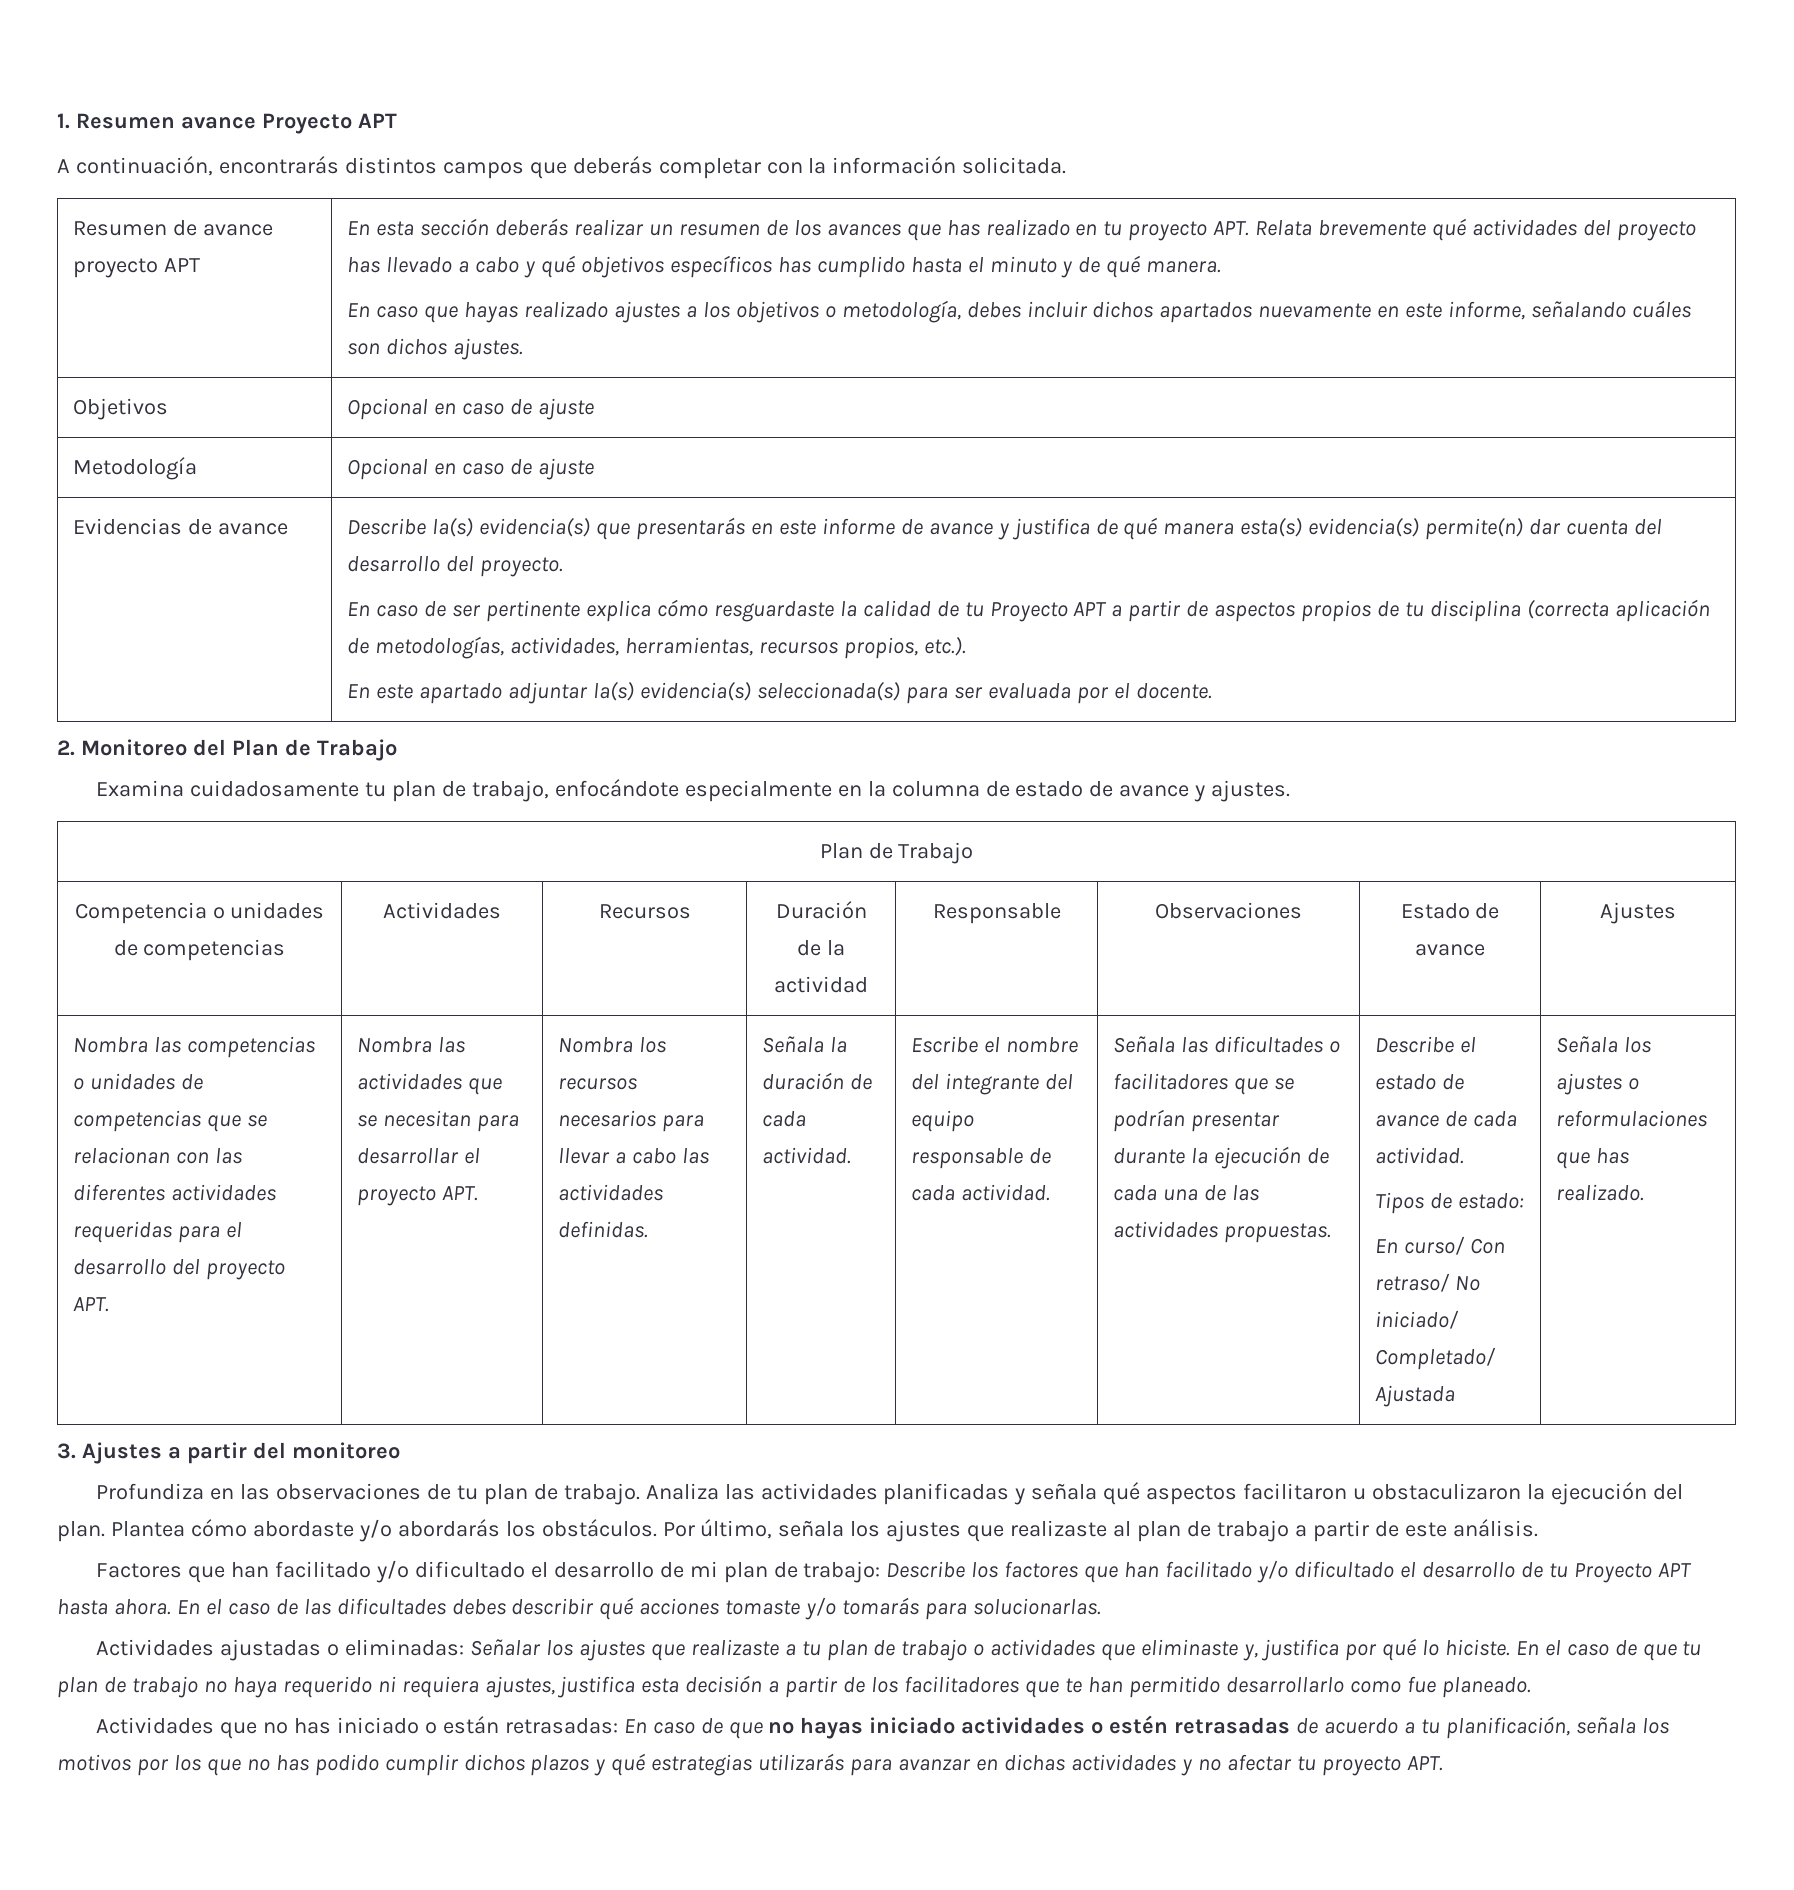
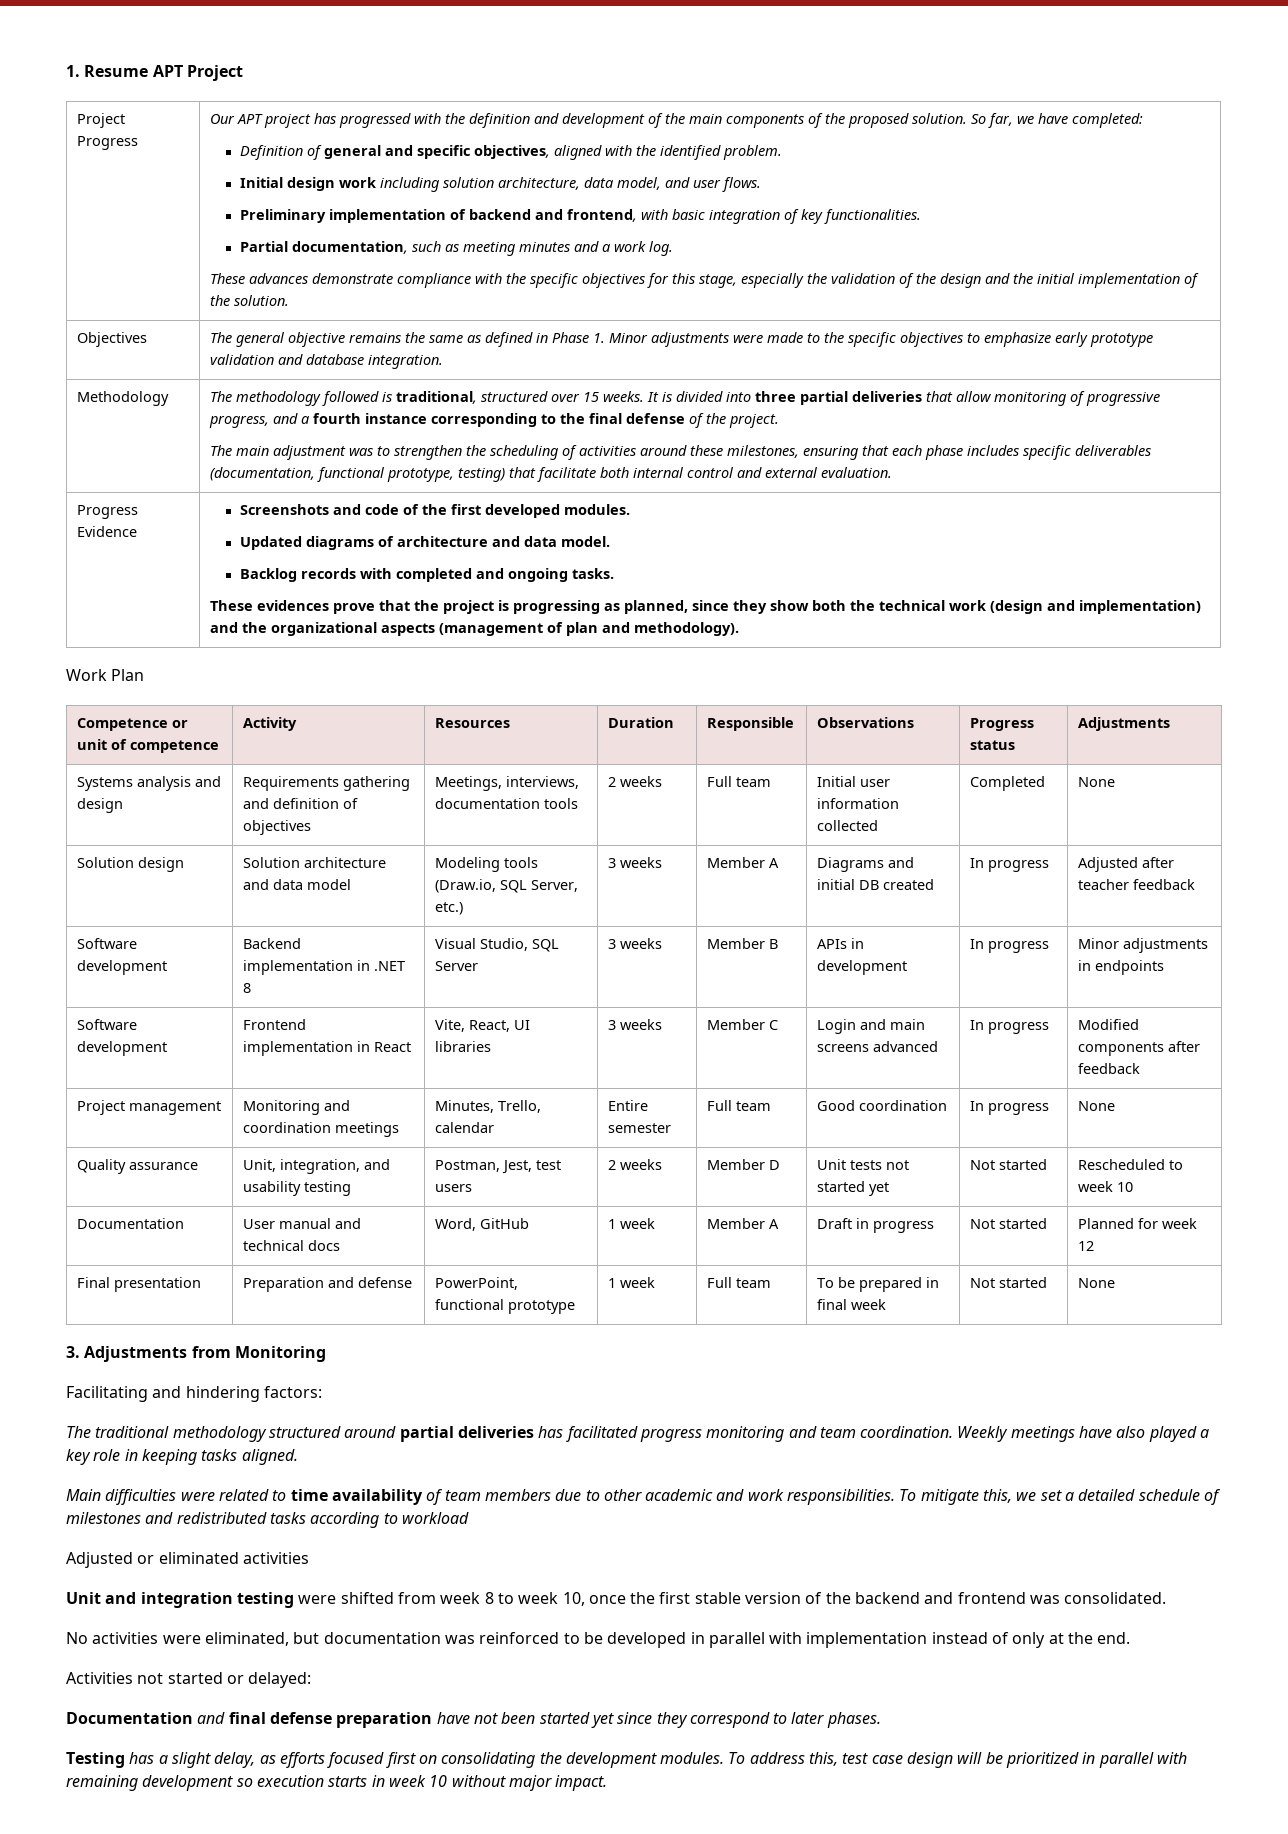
[57,113,397,134] [57,156,1067,179] [73,220,274,236] [73,258,201,278] [347,218,1696,241] [347,255,1222,278] [347,300,1692,323] [347,338,524,360] [73,398,169,420] [347,398,594,420] [73,457,198,480] [347,458,594,480] [73,518,289,535] [347,517,1663,540] [347,556,564,577] [347,599,1710,622] [347,636,966,659] [347,681,1212,704] [57,739,397,761] [96,779,1291,802] [819,842,974,864] [74,902,325,924] [113,939,286,961] [383,902,501,919] [598,904,691,919] [775,901,867,919] [797,940,845,956] [774,976,868,993] [932,903,1061,924] [1155,902,1302,919] [1400,903,1500,919] [1415,944,1485,956] [1600,902,1676,924] [73,1036,316,1058] [73,1073,204,1090] [73,1110,268,1132] [73,1147,243,1164] [73,1184,277,1201] [73,1221,243,1243] [73,1259,286,1280] [73,1297,110,1312] [357,1037,466,1053] [357,1073,503,1095] [357,1110,520,1132] [357,1148,481,1164] [357,1186,479,1206] [558,1037,667,1053] [558,1078,638,1090] [558,1110,705,1132] [558,1148,710,1164] [558,1184,664,1201] [558,1221,649,1238] [762,1036,848,1053] [762,1072,873,1090] [762,1111,807,1127] [762,1147,852,1164] [911,1036,1079,1053] [911,1073,1074,1095] [911,1110,975,1132] [911,1148,1052,1169] [911,1184,1051,1201] [1113,1036,1341,1053] [1113,1073,1295,1095] [1113,1109,1281,1132] [1113,1146,1330,1169] [1113,1185,1260,1201] [1113,1221,1332,1243] [1375,1036,1477,1053] [1375,1074,1465,1090] [1375,1111,1518,1127] [1375,1147,1465,1164] [1375,1192,1525,1214] [1375,1236,1506,1255] [1375,1273,1481,1292] [1375,1310,1460,1329] [1375,1347,1497,1370] [1375,1385,1456,1407] [1556,1036,1652,1053] [1556,1073,1640,1095] [1556,1110,1708,1127] [1556,1148,1630,1169] [1556,1184,1645,1201] [57,1442,400,1464] [96,1482,1683,1505] [57,1519,1538,1542] [96,1560,1692,1583] [57,1597,1102,1620] [96,1638,1702,1661] [57,1675,1531,1698] [96,1715,1669,1739] [57,1753,1443,1776] 1. Resumen avance Proyecto APT // A continuación, encontrarás distintos campos que deberás completar con la información solicitada. // Resumen de avance proyecto APT | En esta sección deberás realizar un resumen de los avances que has realizado en tu proyecto APT. Relata brevemente qué actividades del proyecto has llevado a cabo y qué objetivos específicos has cumplido hasta el minuto y de qué manera. // En caso que hayas realizado ajustes a los objetivos o metodología, debes incluir dichos apartados nuevamente en este informe, señalando cuáles son dichos ajustes. // Objetivos | Opcional en caso de ajuste // Metodología | Opcional en caso de ajuste // Evidencias de avance | Describe la(s) evidencia(s) que presentarás en este informe de avance y justifica de qué manera esta(s) evidencia(s) permite(n) dar cuenta del desarrollo del proyecto. // En caso de ser pertinente explica cómo resguardaste la calidad de tu Proyecto APT a partir de aspectos propios de tu disciplina (correcta aplicación de metodologías, actividades, herramientas, recursos propios, etc.). // En este apartado adjuntar la(s) evidencia(s) seleccionada(s) para ser evaluada por el docente. // 2. Monitoreo del Plan de Trabajo // Examina cuidadosamente tu plan de trabajo, enfocándote especialmente en la columna de estado de avance y ajustes. // Plan de Trabajo // Competencia o unidades de competencias | Actividades | Recursos | Duración de la actividad | Responsable | Observaciones | Estado de avance | Ajustes // Nombra las competencias o unidades de competencias que se relacionan con las diferentes actividades requeridas para el desarrollo del proyecto APT. | Nombra las actividades que se necesitan para desarrollar el proyecto APT. | Nombra los recursos necesarios para llevar a cabo las actividades definidas. | Señala la duración de cada actividad. | Escribe el nombre del integrante del equipo responsable de cada actividad. | Señala las dificultades o facilitadores que se podrían presentar durante la ejecución de cada una de las actividades propuestas. | Describe el estado de avance de cada actividad. // Tipos de estado: // En curso/ Con retraso/ No iniciado/ Completado/ Ajustada | Señala los ajustes o reformulaciones que has realizado. // 3. Ajustes a partir del monitoreo // Profundiza en las observaciones de tu plan de trabajo. Analiza las actividades planificadas y señala qué aspectos facilitaron u obstaculizaron la ejecución del plan. Plantea cómo abordaste y/o abordarás los obstáculos. Por último, señala los ajustes que realizaste al plan de trabajo a partir de este análisis. // Factores que han facilitado y/o dificultado el desarrollo de mi plan de trabajo: Describe los factores que han facilitado y/o dificultado el desarrollo de tu Proyecto APT hasta ahora. En el caso de las dificultades debes describir qué acciones tomaste y/o tomarás para solucionarlas. // Actividades ajustadas o eliminadas: Señalar los ajustes que realizaste a tu plan de trabajo o actividades que eliminaste y, justifica por qué lo hiciste. En el caso de que tu plan de trabajo no haya requerido ni requiera ajustes, justifica esta decisión a partir de los facilitadores que te han permitido desarrollarlo como fue planeado. // Actividades que no has iniciado o están retrasadas: En caso de que no hayas iniciado actividades o estén retrasadas de acuerdo a tu planificación, señala los motivos por los que no has podido cumplir dichos plazos y qué estrategias utilizarás para avanzar en dichas actividades y no afectar tu proyecto APT. -> [66,65,243,81] [77,113,126,128] [77,136,139,150] [210,113,1144,128] [239,145,782,160] [239,177,761,192] [239,209,921,224] [239,241,673,256] [210,273,1200,288] [210,295,290,306] [77,332,148,347] [210,332,1154,347] [210,354,444,369] [77,391,170,406] [210,391,1161,406] [209,413,780,428] [210,445,1152,460] [210,467,893,482] [77,505,139,519] [77,526,138,537] [239,504,630,518] [239,536,610,550] [239,568,614,582] [210,600,1202,614] [210,622,740,636] [66,669,145,681] [77,718,189,731] [77,739,220,753] [243,717,298,731] [435,718,511,728] [608,717,675,728] [707,717,795,731] [817,717,915,728] [970,718,1035,731] [970,740,1016,750] [1078,717,1171,731] [77,776,222,791] [77,798,124,813] [243,776,411,791] [243,798,359,809] [243,820,312,835] [435,776,580,791] [435,798,579,809] [608,776,663,787] [707,776,772,787] [817,776,891,787] [817,798,900,809] [817,820,879,831] [970,776,1046,791] [1078,777,1116,787] [77,857,185,872] [243,857,387,868] [243,879,352,890] [435,857,539,872] [435,879,579,893] [435,902,464,915] [608,857,663,868] [707,857,780,868] [817,857,915,872] [817,879,935,890] [970,858,1050,872] [1078,857,1175,872] [1078,879,1196,890] [77,938,138,949] [77,960,168,975] [243,938,302,949] [243,960,406,975] [243,983,252,993] [435,938,560,952] [435,961,479,971] [608,938,663,949] [707,938,779,949] [817,938,865,949] [817,960,908,975] [970,939,1050,953] [1078,938,1209,953] [1078,960,1165,975] [77,1019,138,1030] [77,1041,168,1056] [243,1019,307,1030] [243,1041,412,1056] [435,1019,531,1032] [435,1041,492,1052] [608,1019,663,1030] [707,1019,779,1030] [817,1019,926,1034] [817,1041,939,1052] [970,1020,1050,1034] [1078,1019,1140,1030] [1078,1041,1201,1056] [1078,1063,1141,1074] [77,1100,222,1115] [243,1100,351,1115] [243,1122,400,1137] [435,1100,542,1113] [435,1122,495,1133] [608,1100,649,1111] [608,1123,672,1133] [707,1100,772,1111] [817,1100,948,1111] [970,1101,1050,1115] [1078,1101,1116,1111] [77,1159,199,1174] [243,1159,391,1174] [243,1181,352,1196] [435,1160,562,1174] [435,1184,473,1192] [608,1159,663,1170] [707,1159,781,1170] [817,1159,910,1170] [817,1181,890,1196] [970,1159,1048,1170] [1078,1159,1184,1170] [1078,1181,1134,1192] [77,1218,185,1229] [243,1218,362,1229] [243,1240,341,1251] [435,1218,530,1231] [608,1218,656,1229] [707,1218,780,1229] [817,1218,935,1233] [970,1218,1048,1229] [1078,1218,1198,1229] [1078,1241,1095,1251] [77,1277,202,1292] [243,1277,413,1292] [435,1277,519,1290] [435,1299,576,1314] [608,1277,656,1288] [707,1277,772,1288] [817,1277,940,1292] [817,1299,887,1310] [970,1277,1048,1288] [1078,1278,1116,1288] [66,1346,326,1362] [66,1386,322,1402] [66,1426,1210,1442] [66,1449,298,1465] [66,1489,1222,1505] [66,1512,469,1528] [66,1552,309,1568] [66,1592,1167,1608] [66,1632,1131,1648] [66,1672,312,1688] [66,1712,881,1728] [66,1752,1188,1768] [66,1775,608,1791] 1. Resume APT Project // Project Progress | Our APT project has progressed with the definition and development of the main components of the proposed solution. So far, we have completed: // Definition of general and specific objectives, aligned with the identified problem. // Initial design work including solution architecture, data model, and user flows. // Preliminary implementation of backend and frontend, with basic integration of key functionalities. // Partial documentation, such as meeting minutes and a work log. // These advances demonstrate compliance with the specific objectives for this stage, especially the validation of the design and the initial implementation of the solution. // Objectives | The general objective remains the same as defined in Phase 1. Minor adjustments were made to the specific objectives to emphasize early prototype validation and database integration. // Methodology | The methodology followed is traditional, structured over 15 weeks. It is divided into three partial deliveries that allow monitoring of progressive progress, and a fourth instance corresponding to the final defense of the project. // The main adjustment was to strengthen the scheduling of activities around these milestones, ensuring that each phase includes specific deliverables (documentation, functional prototype, testing) that facilitate both internal control and external evaluation. // Progress Evidence | Screenshots and code of the first developed modules. // Updated diagrams of architecture and data model. // Backlog records with completed and ongoing tasks. // These evidences prove that the project is progressing as planned, since they show both the technical work (design and implementation) and the organizational aspects (management of plan and methodology). // Work Plan // Competence or unit of competence | Activity | Resources | Duration | Responsible | Observations | Progress status | Adjustments // Systems analysis and design | Requirements gathering and definition of objectives | Meetings, interviews, documentation tools | 2 weeks | Full team | Initial user information collected | Completed | None // Solution design | Solution architecture and data model | Modeling tools (Draw.io, SQL Server, etc.) | 3 weeks | Member A | Diagrams and initial DB created | In progress | Adjusted after teacher feedback // Software development | Backend implementation in .NET 8 | Visual Studio, SQL Server | 3 weeks | Member B | APIs in development | In progress | Minor adjustments in endpoints // Software development | Frontend implementation in React | Vite, React, UI libraries | 3 weeks | Member C | Login and main screens advanced | In progress | Modified components after feedback // Project management | Monitoring and coordination meetings | Minutes, Trello, calendar | Entire semester | Full team | Good coordination | In progress | None // Quality assurance | Unit, integration, and usability testing | Postman, Jest, test users | 2 weeks | Member D | Unit tests not started yet | Not started | Rescheduled to week 10 // Documentation | User manual and technical docs | Word, GitHub | 1 week | Member A | Draft in progress | Not started | Planned for week 12 // Final presentation | Preparation and defense | PowerPoint, functional prototype | 1 week | Full team | To be prepared in final week | Not started | None // 3. Adjustments from Monitoring // Facilitating and hindering factors: // The traditional methodology structured around partial deliveries has facilitated progress monitoring and team coordination. Weekly meetings have also played a key role in keeping tasks aligned. // Main difficulties were related to time availability of team members due to other academic and work responsibilities. To mitigate this, we set a detailed schedule of milestones and redistributed tasks according to workload // Adjusted or eliminated activities // Unit and integration testing were shifted from week 8 to week 10, once the first stable version of the backend and frontend was consolidated. // No activities were eliminated, but documentation was reinforced to be developed in parallel with implementation instead of only at the end. // Activities not started or delayed: // Documentation and final defense preparation have not been started yet since they correspond to later phases. // Testing has a slight delay, as efforts focused first on consolidating the development modules. To address this, test case design will be prioritized in parallel with remaining development so execution starts in week 10 without major impact.

